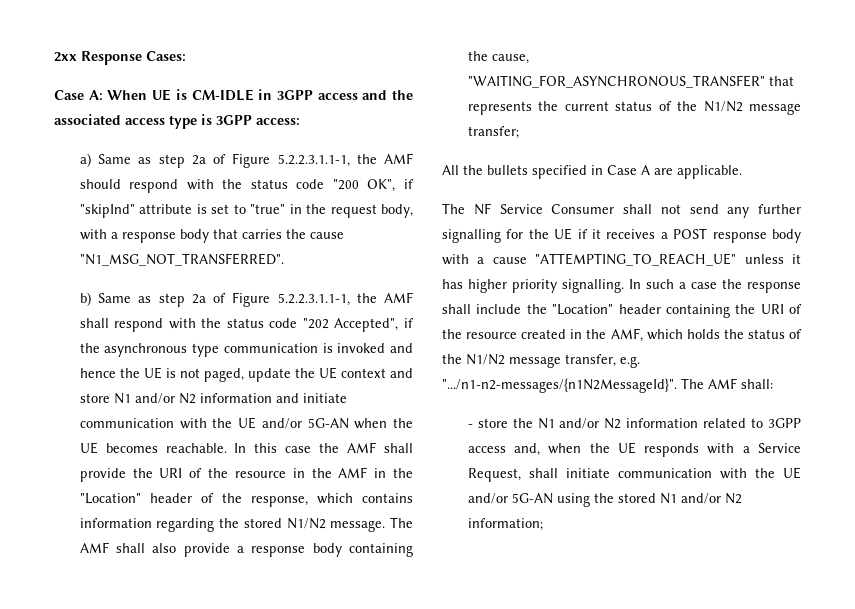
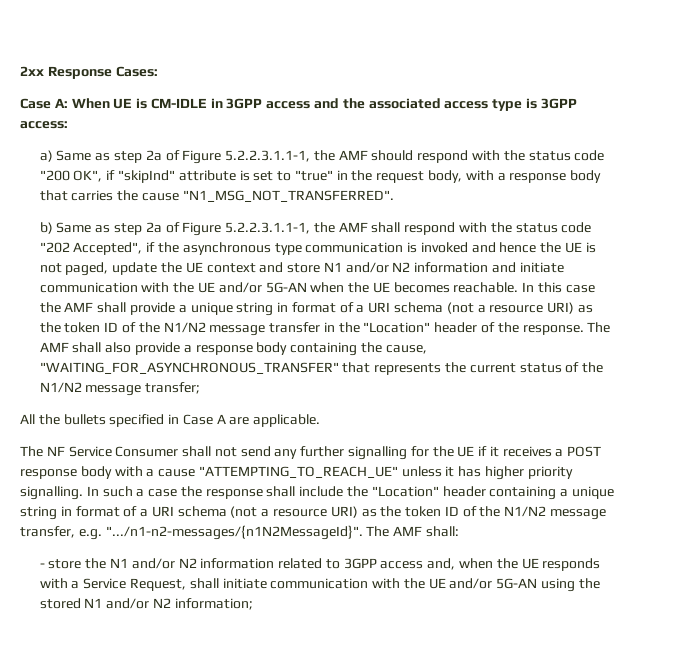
[132,467,368,478] the URI of the resource in the AMF -> [178,302,593,316] [39,322,321,336] a unique string in format of a URI schema (not a resource URI) as the token ID of the N1/N2 message transfer
[250,493,413,507] [79,518,386,532] response, which contains information regarding the stored N1/N2 message. -> [522,325,584,335] response.
[735,304,802,314] [442,328,785,342] the URI of the resource created in the AMF, which holds the status -> [560,486,614,499] [20,506,459,520] a unique string in format of a URI schema (not a resource URI) as the token ID

